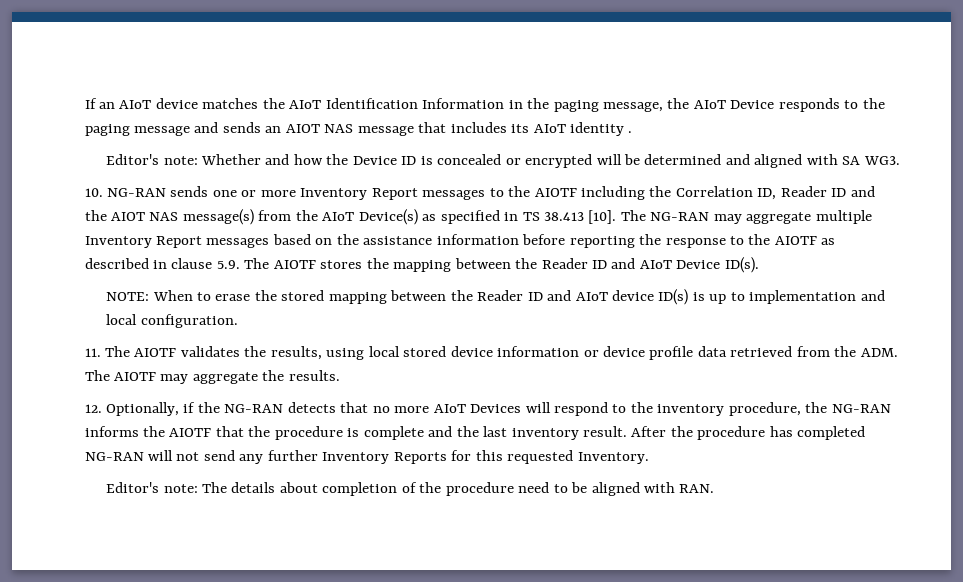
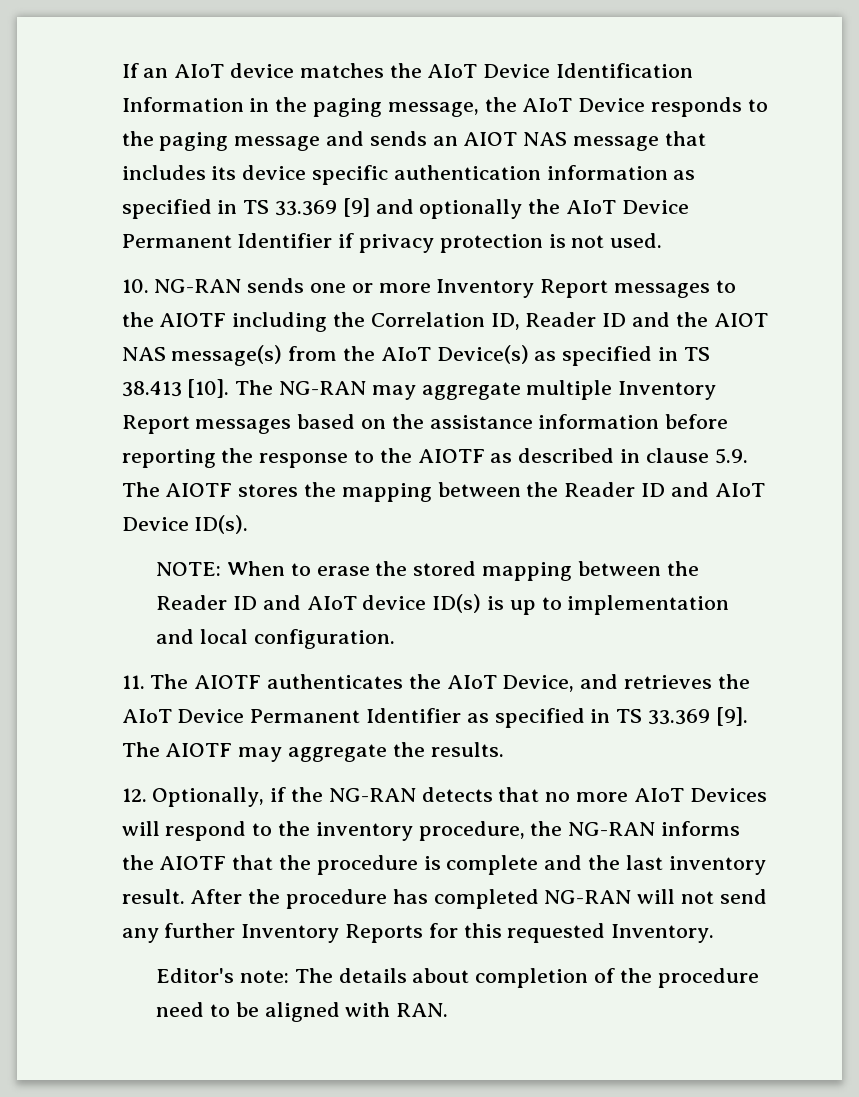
(322, 104) none -> [483,64,551,78] Device
[533,122,633,136] [106,154,900,168] AIoT identity . // Editor's note: Whether and how the Device ID is concealed or encrypted will be determined and aligned with SA WG3. -> [242,165,696,185] [121,198,689,219] [121,233,663,253] device specific authentication information as specified in TS 33.369 [9] and optionally the AIoT Device Permanent Identifier if privacy protection is not used.
[180,346,898,360] validates the results, using local stored device information or device profile data retrieved from the ADM. -> [266,674,750,692] [121,707,748,728] authenticates the AIoT Device, and retrieves the AIoT Device Permanent Identifier as specified in TS 33.369 [9].

